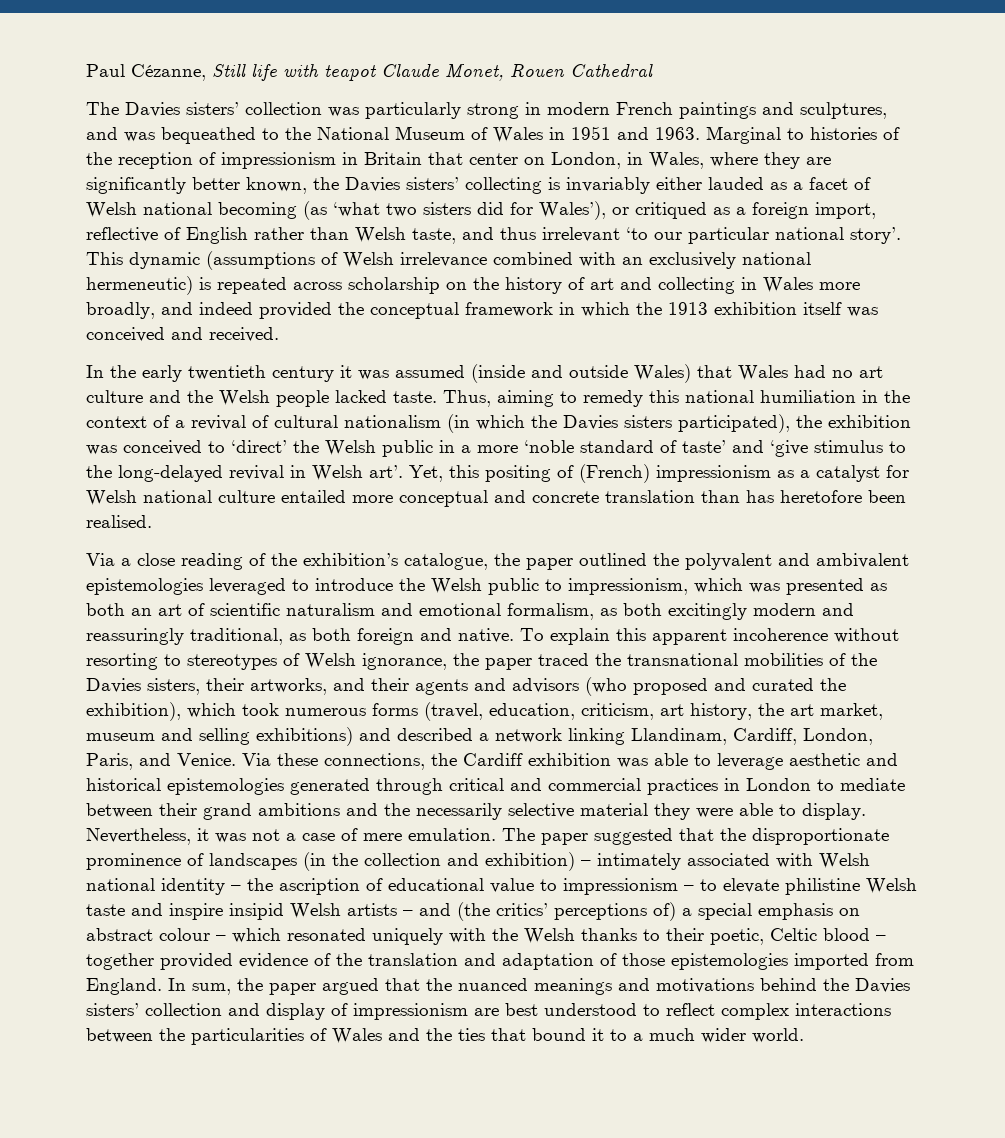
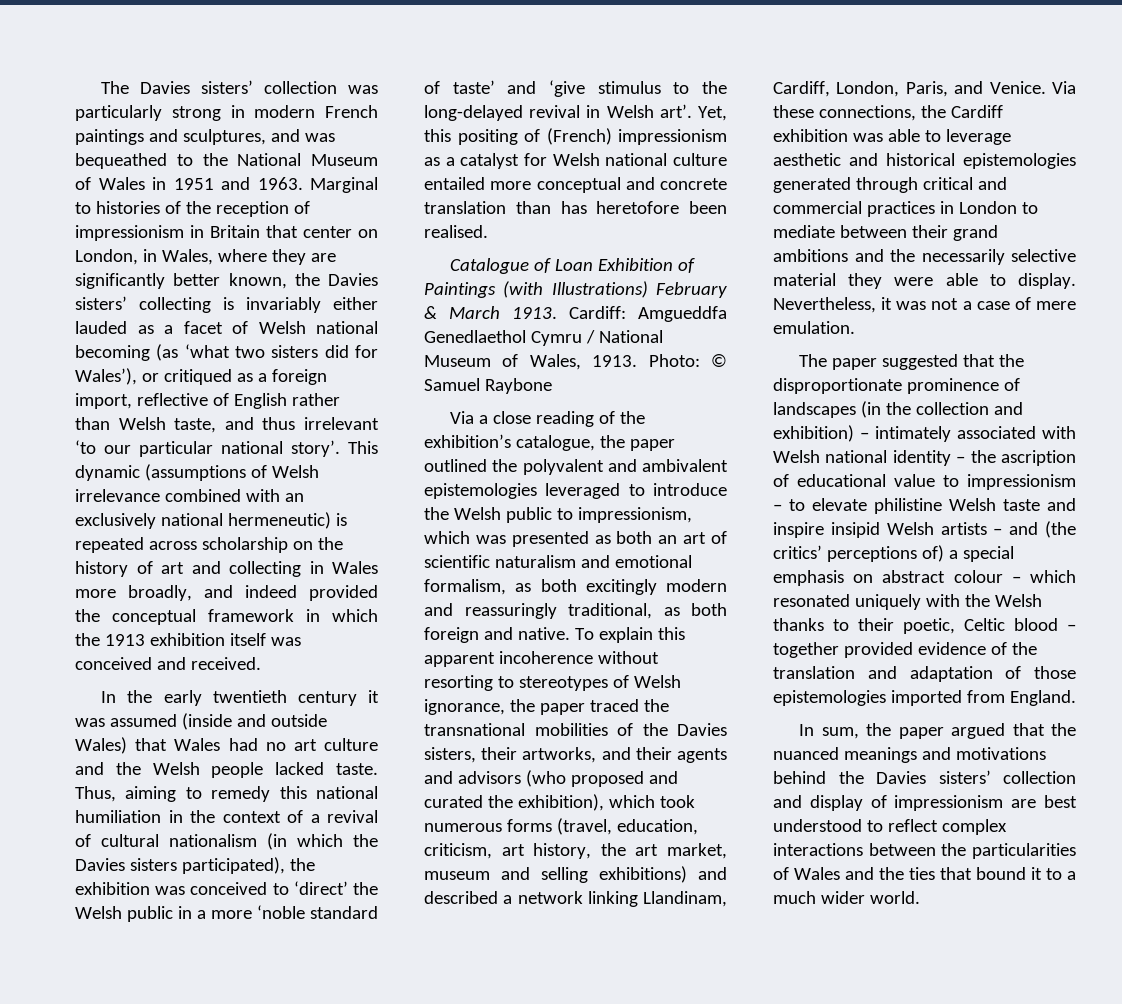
[86,63,653,81] Paul Cézanne, Still life with teapot Claude Monet, Rouen Cathedral // -> (101, 87) none
(152, 521) none -> [450,258,696,274] [424,281,727,298] [424,306,727,322] [424,330,663,346] [424,354,727,370] [424,378,552,394] // Catalogue of Loan Exhibition of Paintings (with Illustrations) February & March 1913. Cardiff: Amgueddfa Genedlaethol Cymru / National Museum of Wales, 1913. Photo: © Samuel Raybone
(496, 834) none -> (855, 327) //
(162, 986) none -> (1076, 698) //

